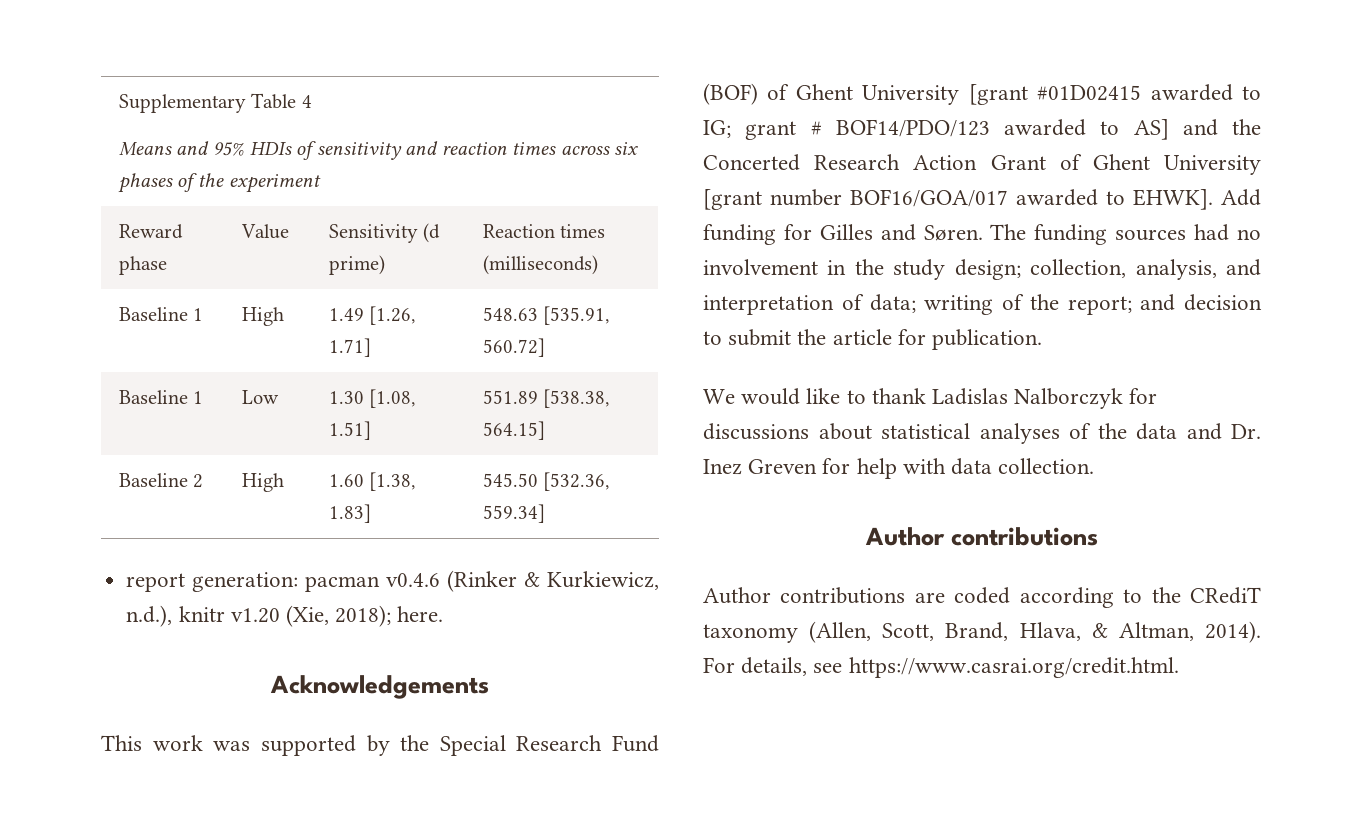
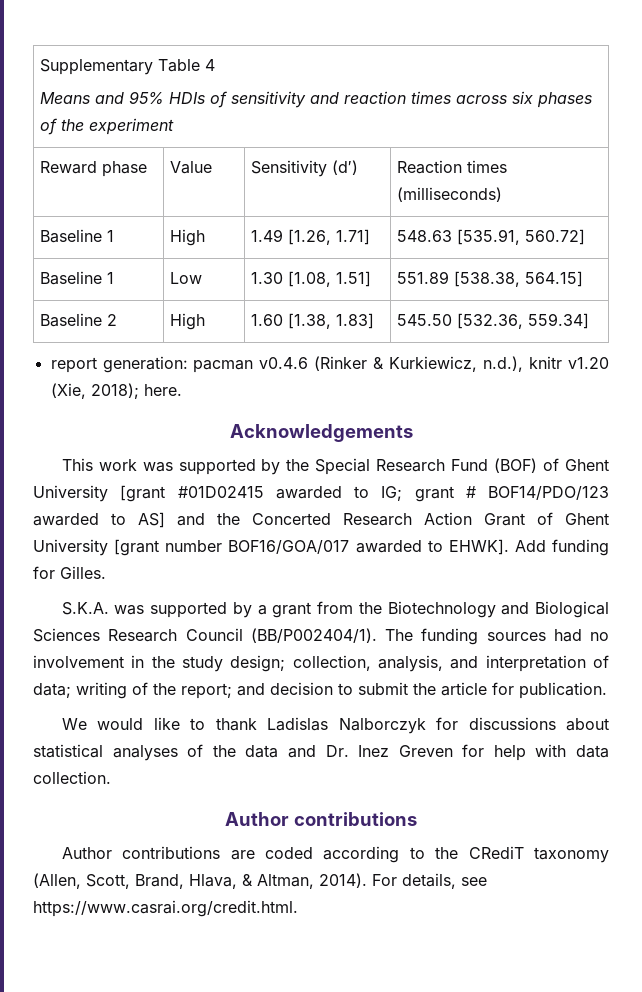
[423,223,441,243] [328,255,385,275] (d prime) -> [331,160,358,175] (d′)
[819,224,983,241] Gilles and Søren. -> [60,566,106,579] [61,601,609,618] [33,628,377,643] Gilles. // S.K.A. was supported by a grant from the Biotechnology and Biological Sciences Research Council (BB/P002404/1).

